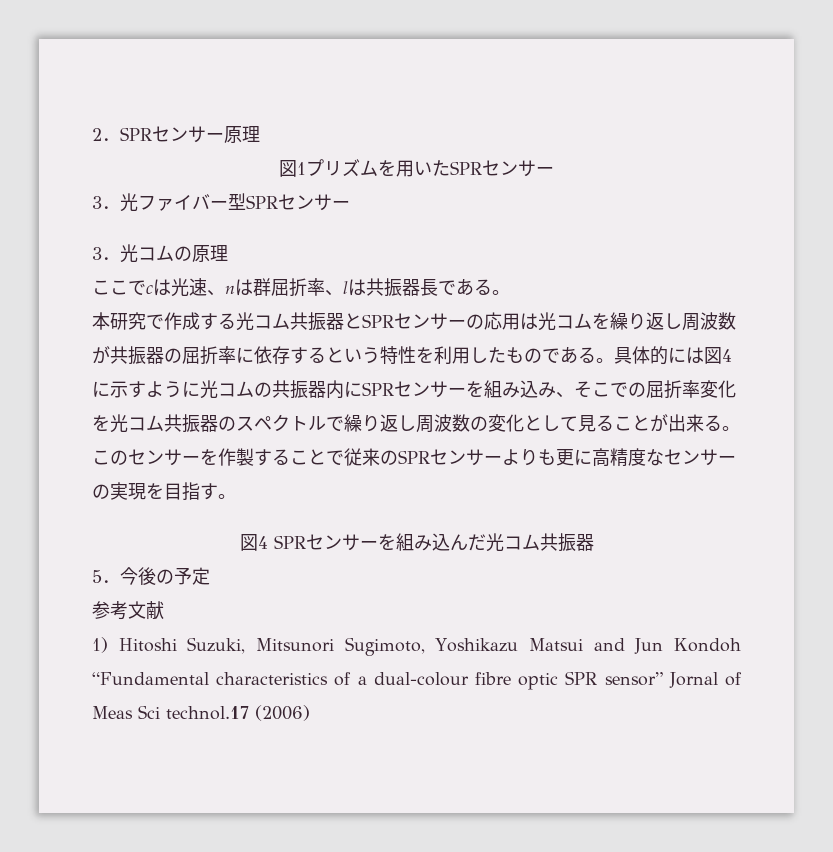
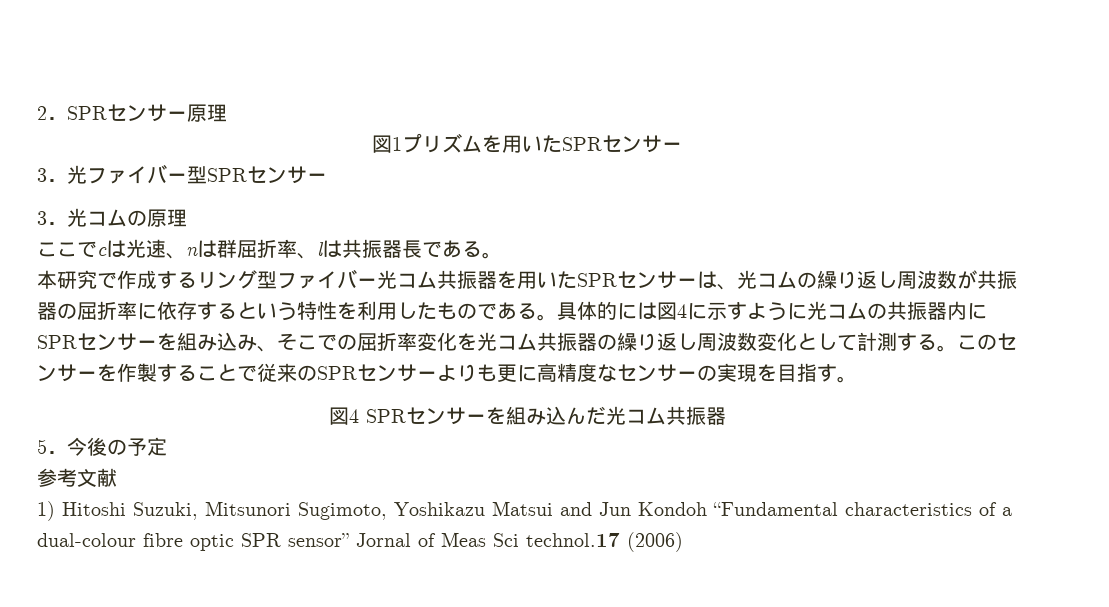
[236,312,610,331] 光コム共振器とSPRセンサーの応用は光コムを -> [197,269,817,290] リング型ファイバー光コム共振器を用いたSPRセンサーは、光コムの
[236,414,488,433] スペクトルで繰り返し周波数の -> [617,332,757,351] 繰り返し周波数
[578,414,704,432] 見ることが出来 -> [857,332,917,351] 計測す

